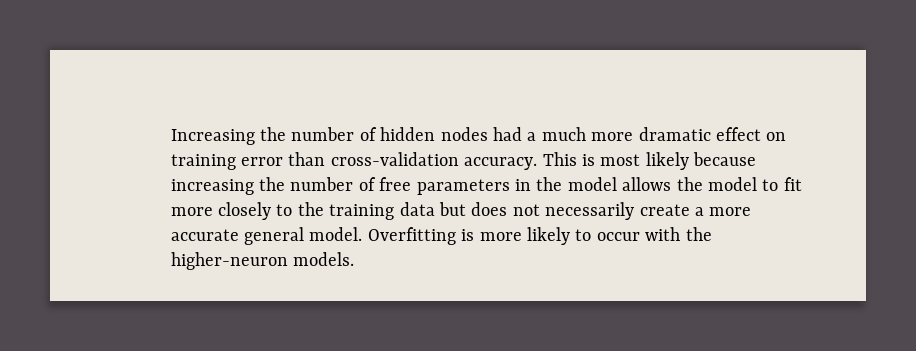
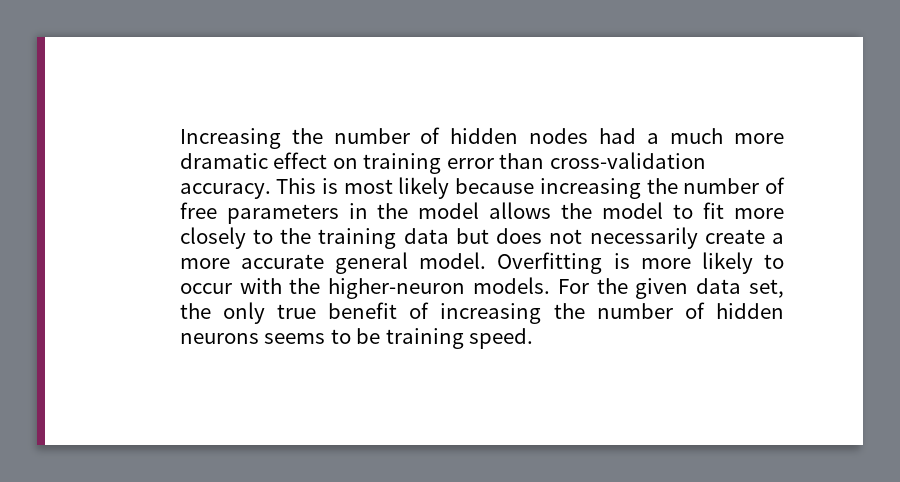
(355, 259) none -> [557,278,784,299] [179,302,784,324] [179,328,534,349] For the given data set, the only true benefit of increasing the number of hidden neurons seems to be training speed.

